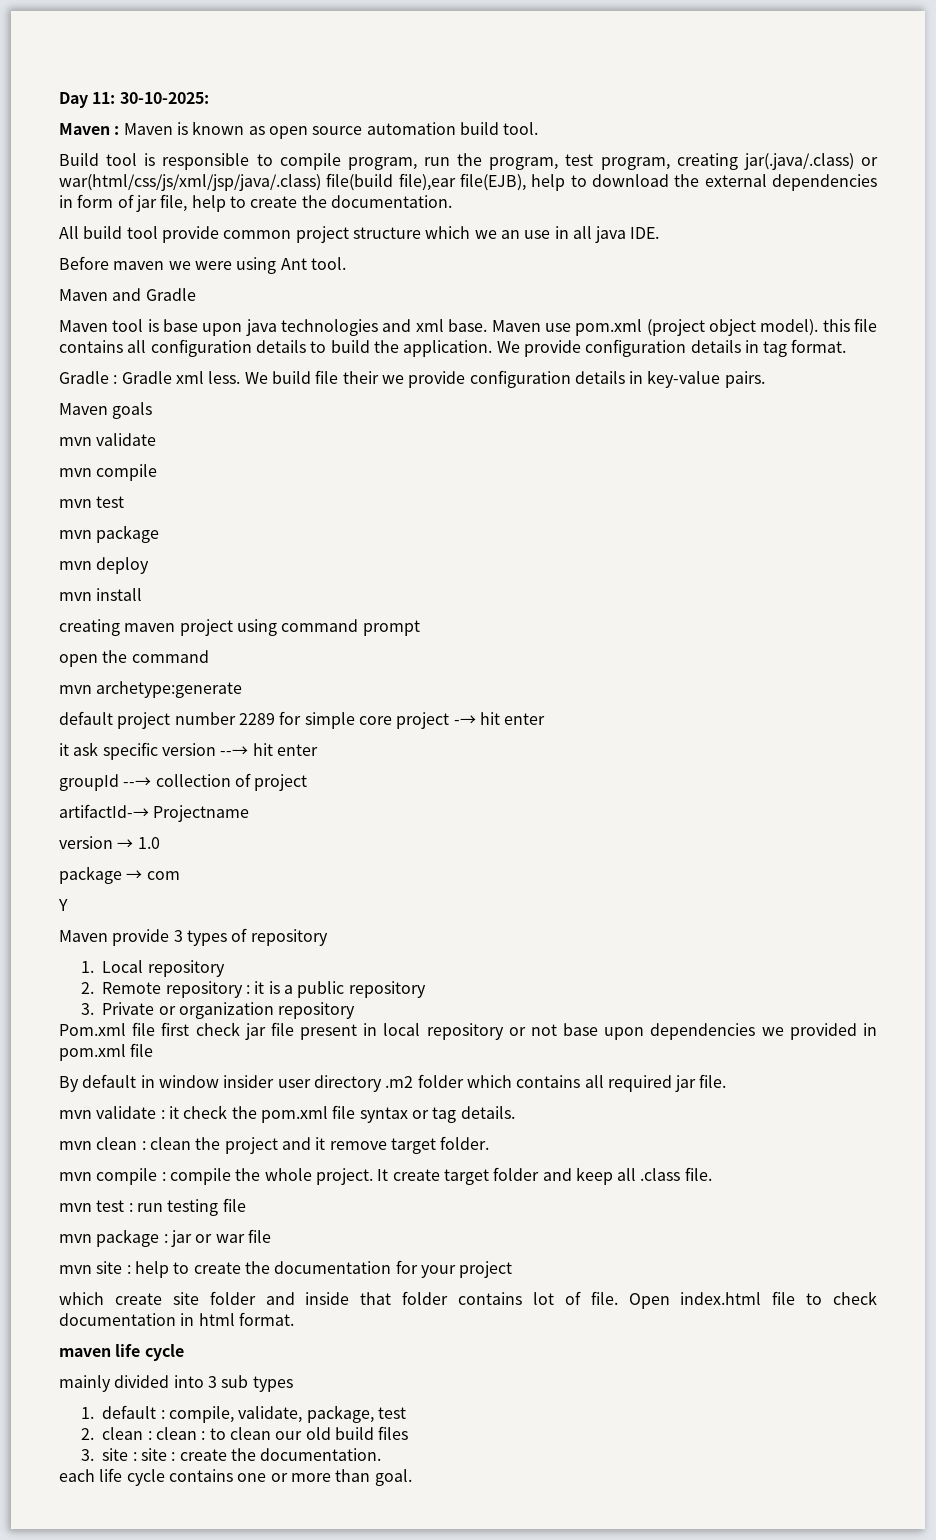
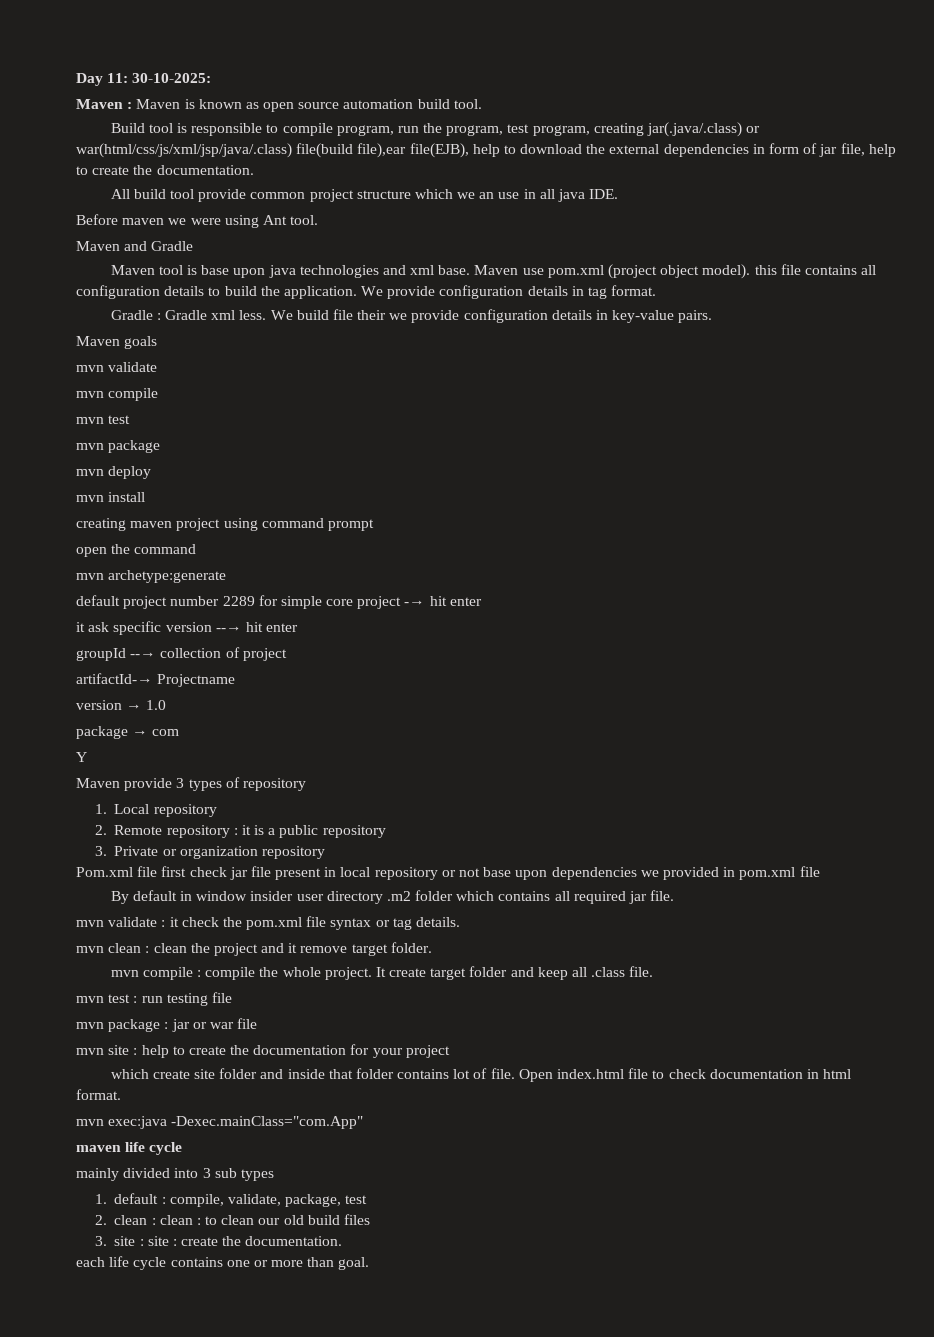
(294, 1319) none -> [76,1116,364,1129] // mvn exec:java -Dexec.mainClass="com.App"

